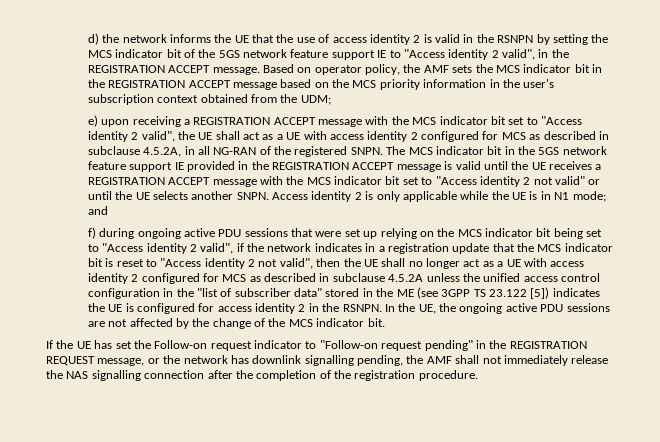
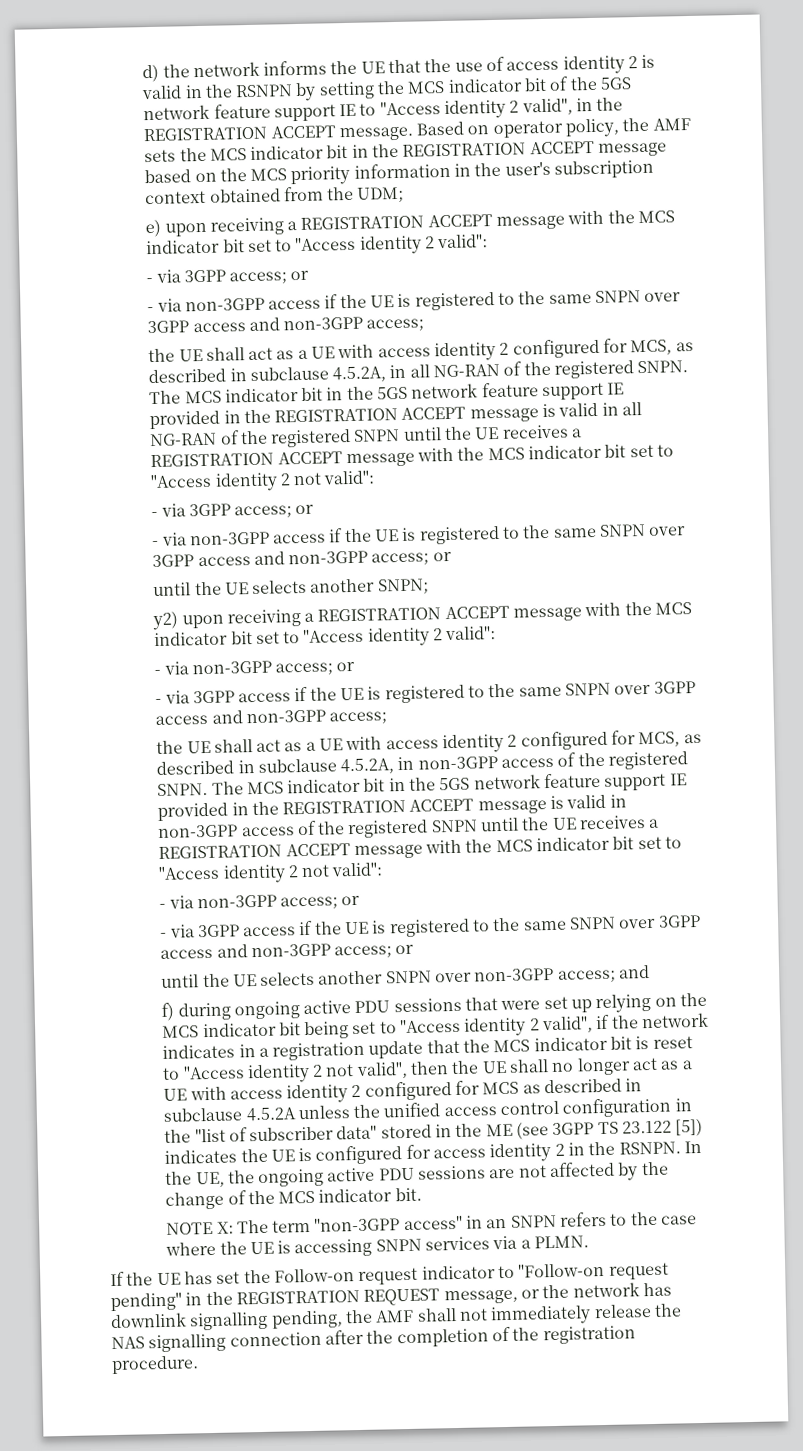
[141,131,175,142] valid", -> [436,234,489,249] [146,269,310,285] [147,290,682,313] [147,316,425,334] valid": // - via 3GPP access; or // - via non-3GPP access if the UE is registered to the same SNPN over 3GPP access and non-3GPP access; //
[501,132,526,140] MCS -> [630,339,673,356] MCS,
(481, 165) none -> [601,402,643,416] [149,428,401,448] in all NG-RAN of the registered SNPN
[555,176,601,185] [87,191,606,202] valid" or until the UE selects another SNPN. Access identity 2 is only applicable while the UE is in N1 mode; -> [323,470,376,485] [151,503,315,519] [152,523,687,547] [152,550,452,568] [153,578,429,597] [152,601,693,631] [154,626,497,647] [154,660,356,676] [155,680,696,705] [155,709,388,726] [156,730,702,755] [156,751,689,776] [157,772,687,796] [157,794,627,821] [158,815,660,839] [158,836,683,860] [158,862,384,884] [159,894,361,910] [160,914,701,938] [160,943,415,959] [161,967,616,988] valid": // - via 3GPP access; or // - via non-3GPP access if the UE is registered to the same SNPN over 3GPP access and non-3GPP access; or // until the UE selects another SNPN; // y2) upon receiving a REGISTRATION ACCEPT message with the MCS indicator bit set to "Access identity 2 valid": // - via non-3GPP access; or // - via 3GPP access if the UE is registered to the same SNPN over 3GPP access and non-3GPP access; // the UE shall act as a UE with access identity 2 configured for MCS, as described in subclause 4.5.2A, in non-3GPP access of the registered SNPN. The MCS indicator bit in the 5GS network feature support IE provided in the REGISTRATION ACCEPT message is valid in non-3GPP access of the registered SNPN until the UE receives a REGISTRATION ACCEPT message with the MCS indicator bit set to "Access identity 2 not valid": // - via non-3GPP access; or // - via 3GPP access if the UE is registered to the same SNPN over 3GPP access and non-3GPP access; or // until the UE selects another SNPN over non-3GPP access;
(385, 322) none -> [166,1211,698,1235] [165,1235,590,1258] // NOTE X: The term "non-3GPP access" in an SNPN refers to the case where the UE is accessing SNPN services via a PLMN.

